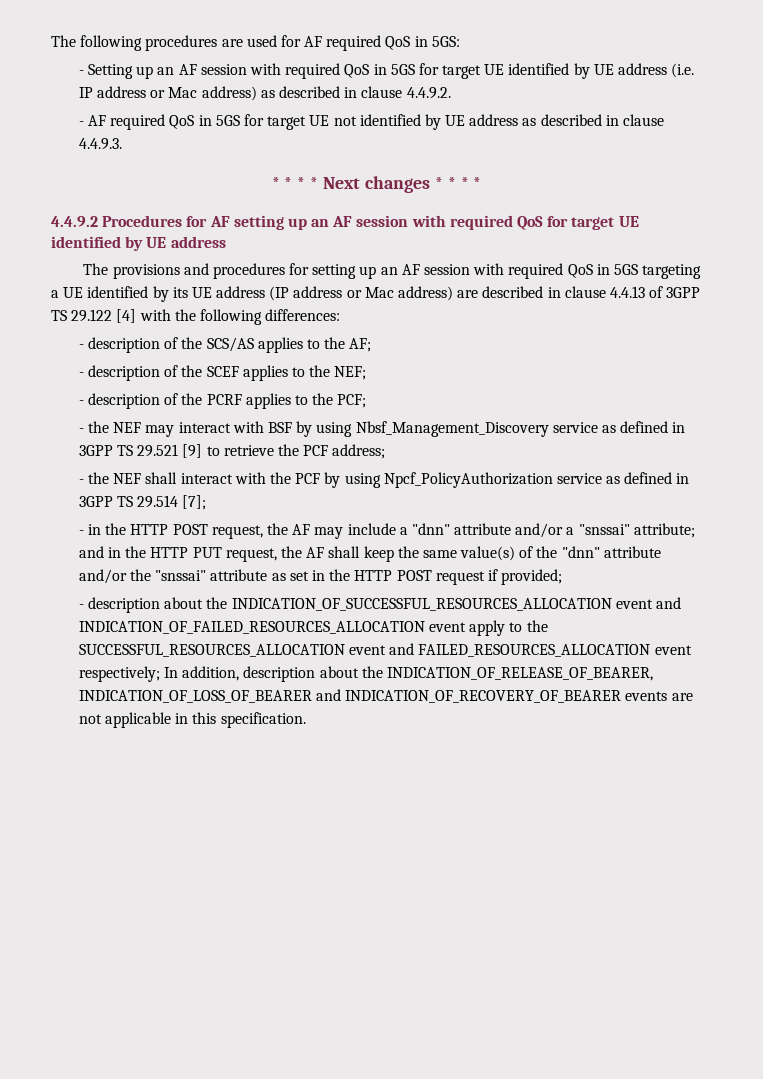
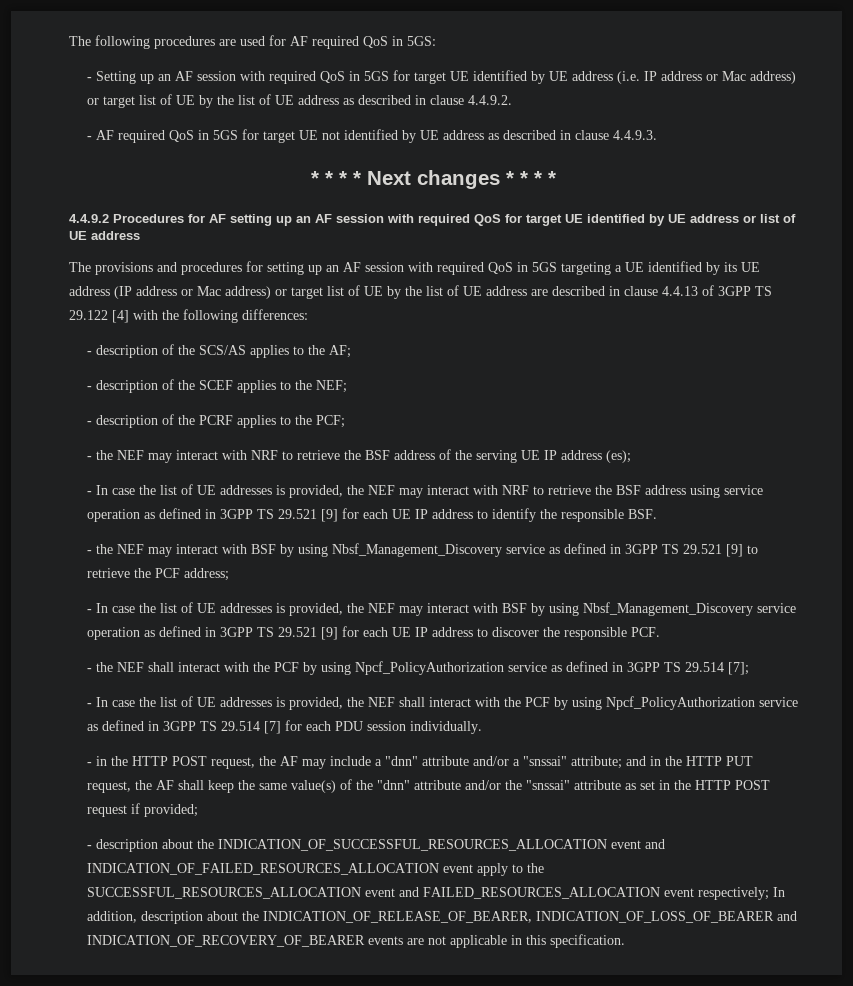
(257, 93) none -> [86,94,339,108] or target list of UE by the list of UE address
(226, 242) none -> [743,214,796,223] [69,231,140,240] or list of UE address
(454, 293) none -> [275,285,527,299] or target list of UE by the list of UE address
(367, 401) none -> [86,449,631,463] [86,484,763,498] [86,508,657,522] // - the NEF may interact with NRF to retrieve the BSF address of the serving UE IP address (es); // - In case the list of UE addresses is provided, the NEF may interact with NRF to retrieve the BSF address using service operation as defined in 3GPP TS 29.521 [9] for each UE IP address to identify the responsible BSF.
(386, 451) none -> [86,602,796,616] [86,626,660,640] // - In case the list of UE addresses is provided, the NEF may interact with BSF by using Nbsf_Management_Discovery service operation as defined in 3GPP TS 29.521 [9] for each UE IP address to discover the responsible PCF.
(207, 502) none -> [86,696,798,710] [86,720,482,734] // - In case the list of UE addresses is provided, the NEF shall interact with the PCF by using Npcf_PolicyAuthorization service as defined in 3GPP TS 29.514 [7] for each PDU session individually.

